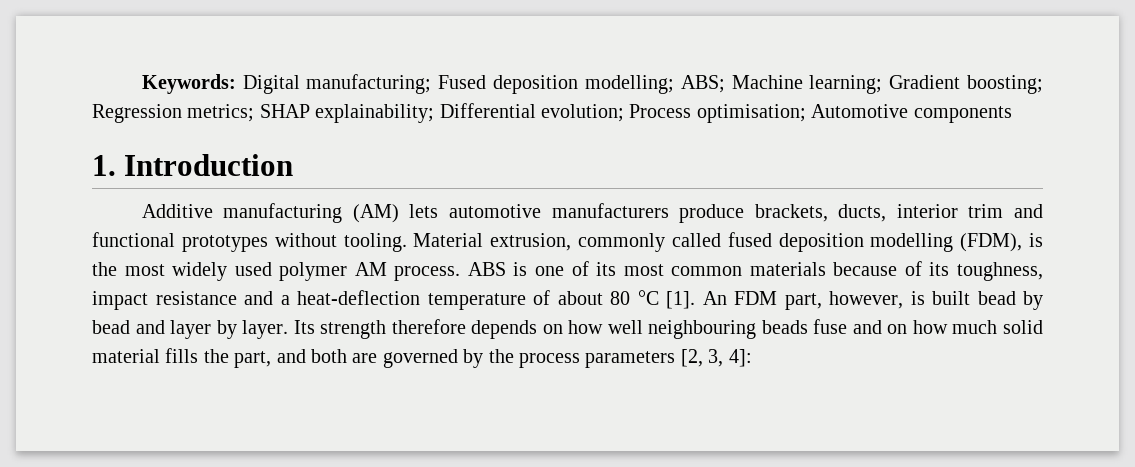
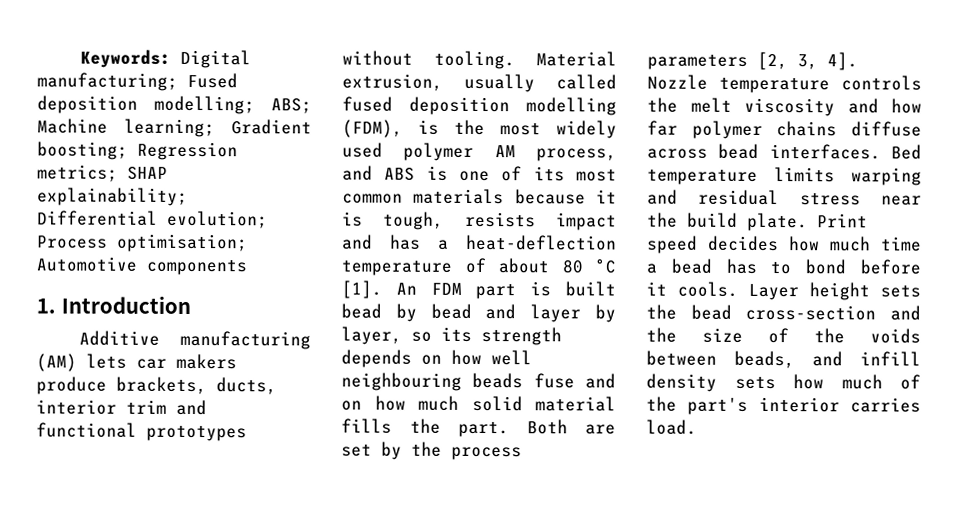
[449,203,669,218] automotive manufacturers -> [136,353,237,370] car makers
[577,233,665,252] commonly -> [464,73,535,93] usually
[394,266,461,281] process. -> [536,148,617,162] [342,165,373,181] process, and
[904,261,1043,281] [92,291,273,310] of its toughness, impact resistance and -> [596,189,617,204] [342,211,617,231] [342,234,421,250] it is tough, resists impact and has
[784,291,903,310] part, however, -> [475,282,517,300] part
[242,319,466,339] layer. Its strength therefore -> [341,326,562,346] layer, so its strength
[234,349,458,368] part, and both are governed -> [458,419,616,438] [341,443,372,457] part. Both are set
[728,349,752,367] 4]: -> [827,52,858,71] [647,74,922,94] [647,97,922,117] [647,120,922,139] [647,143,922,160] [647,167,922,186] [647,189,922,206] [647,212,868,232] [647,235,922,254] [646,258,921,275] [646,281,921,301] [646,304,921,321] [646,327,921,344] [646,350,921,369] [646,373,921,392] [646,396,921,415] [646,419,697,435] 4]. Nozzle temperature controls the melt viscosity and how far polymer chains diffuse across bead interfaces. Bed temperature limits warping and residual stress near the build plate. Print speed decides how much time a bead has to bond before it cools. Layer height sets the bead cross-section and the size of the voids between beads, and infill density sets how much of the part's interior carries load.

